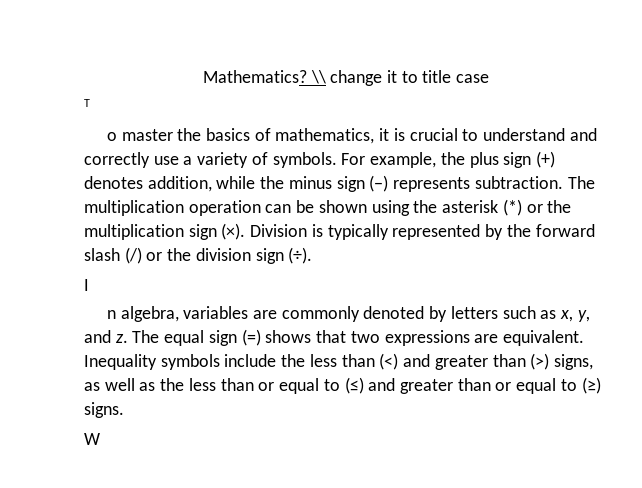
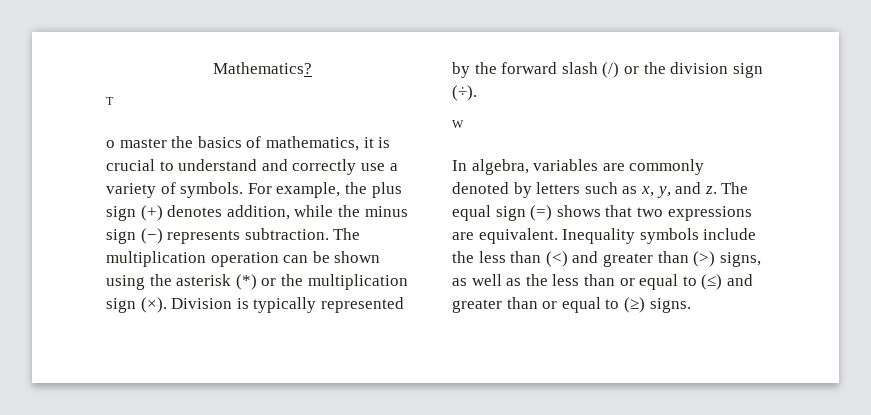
[310,70,490,86] \\ change it to title case -> (312, 68) none
[84,279,89,291] [106,310,116,319] I // n -> [452,120,464,128] [452,160,467,171] W // In
[84,433,100,445] // W -> (691, 305) none

